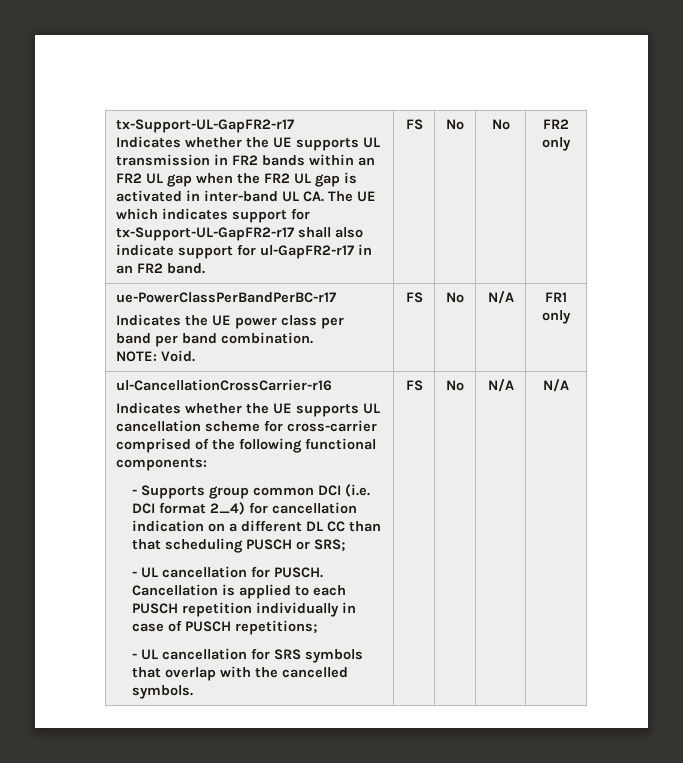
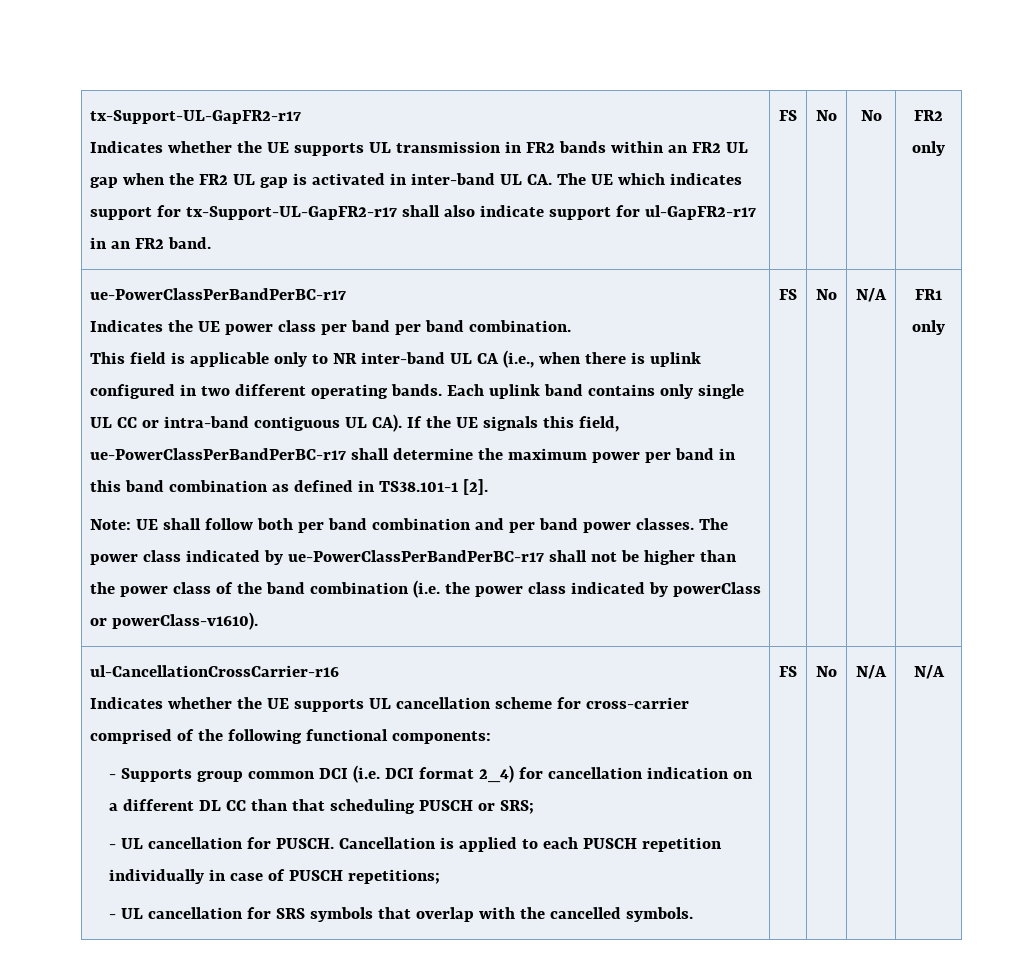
[116,350,196,362] NOTE: Void. -> [89,350,701,368] [89,384,744,399] [89,414,619,432] [89,448,736,463] [89,479,488,495] [89,518,728,533] [89,550,737,565] [89,580,761,598] [89,612,258,630] This field is applicable only to NR inter-band UL CA (i.e., when there is uplink configured in two different operating bands. Each uplink band contains only single UL CC or intra-band contiguous UL CA). If the UE signals this field, ue-PowerClassPerBandPerBC-r17 shall determine the maximum power per band in this band combination as defined in TS38.101-1 [2]. // Note: UE shall follow both per band combination and per band power classes. The power class indicated by ue-PowerClassPerBandPerBC-r17 shall not be higher than the power class of the band combination (i.e. the power class indicated by powerClass or powerClass-v1610).

